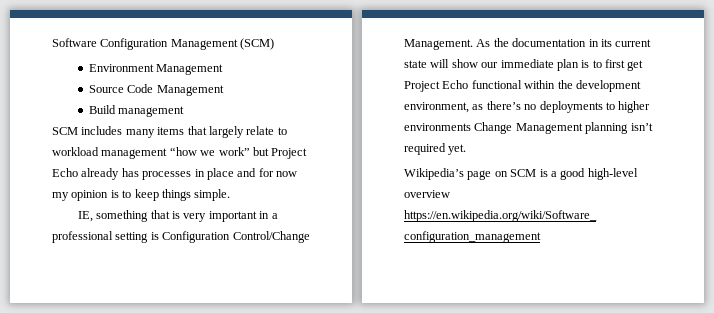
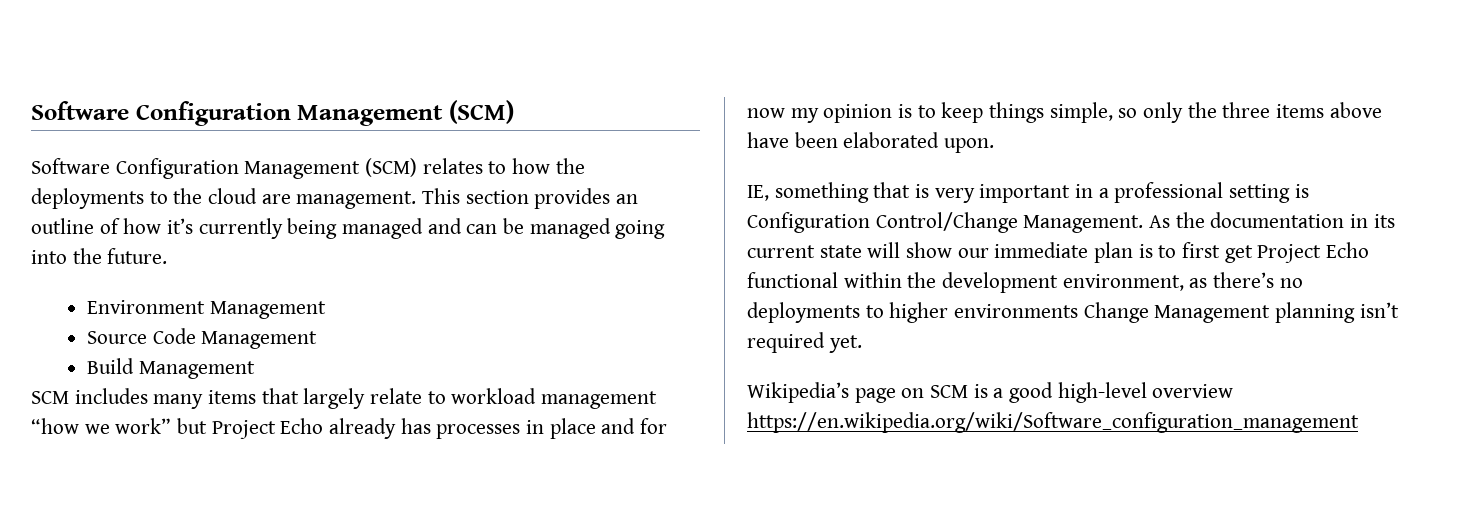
[52,38,275,50] Software Configuration Management (SCM) -> [31,100,514,126] [31,158,585,179] [31,188,639,209] [31,218,666,239] [31,248,168,264] Software Configuration Management (SCM) // Software Configuration Management (SCM) relates to how the deployments to the cloud are management. This section provides an outline of how it’s currently being managed and can be managed going into the future.
[118,106,185,117] management -> [138,361,255,379] Management
[194,189,231,201] simple. -> [1049,102,1382,123] [747,132,995,153] simple, so only the three items above have been elaborated upon.

